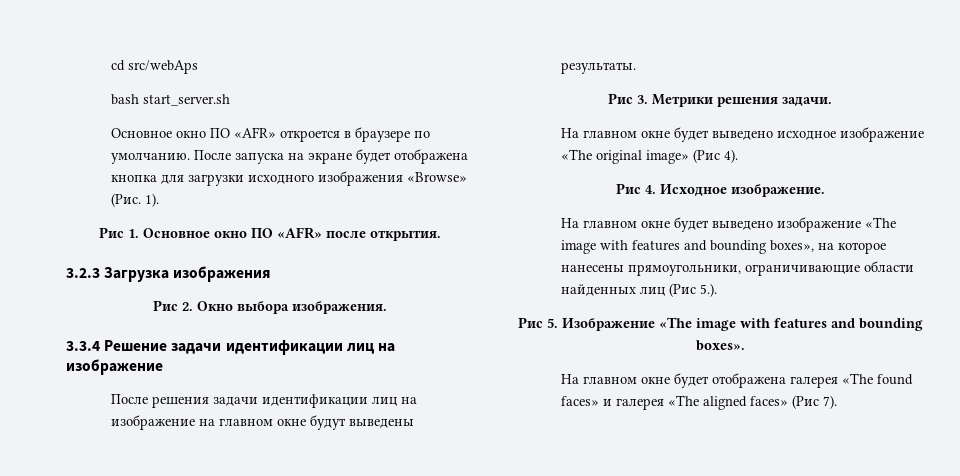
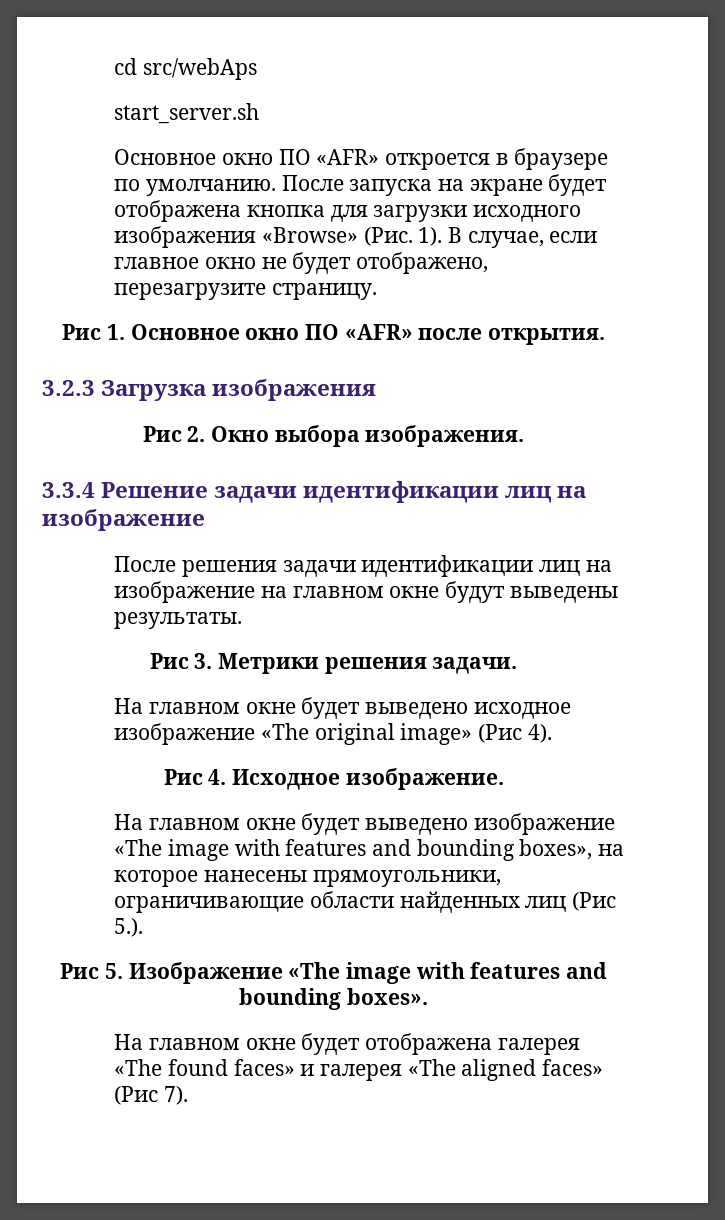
[110,94,139,105] bash -> (258, 69) none
(159, 200) none -> [448,227,598,248] [114,252,489,274] [114,283,378,300] В случае, если главное окно не будет отображено, перезагрузите страницу.

